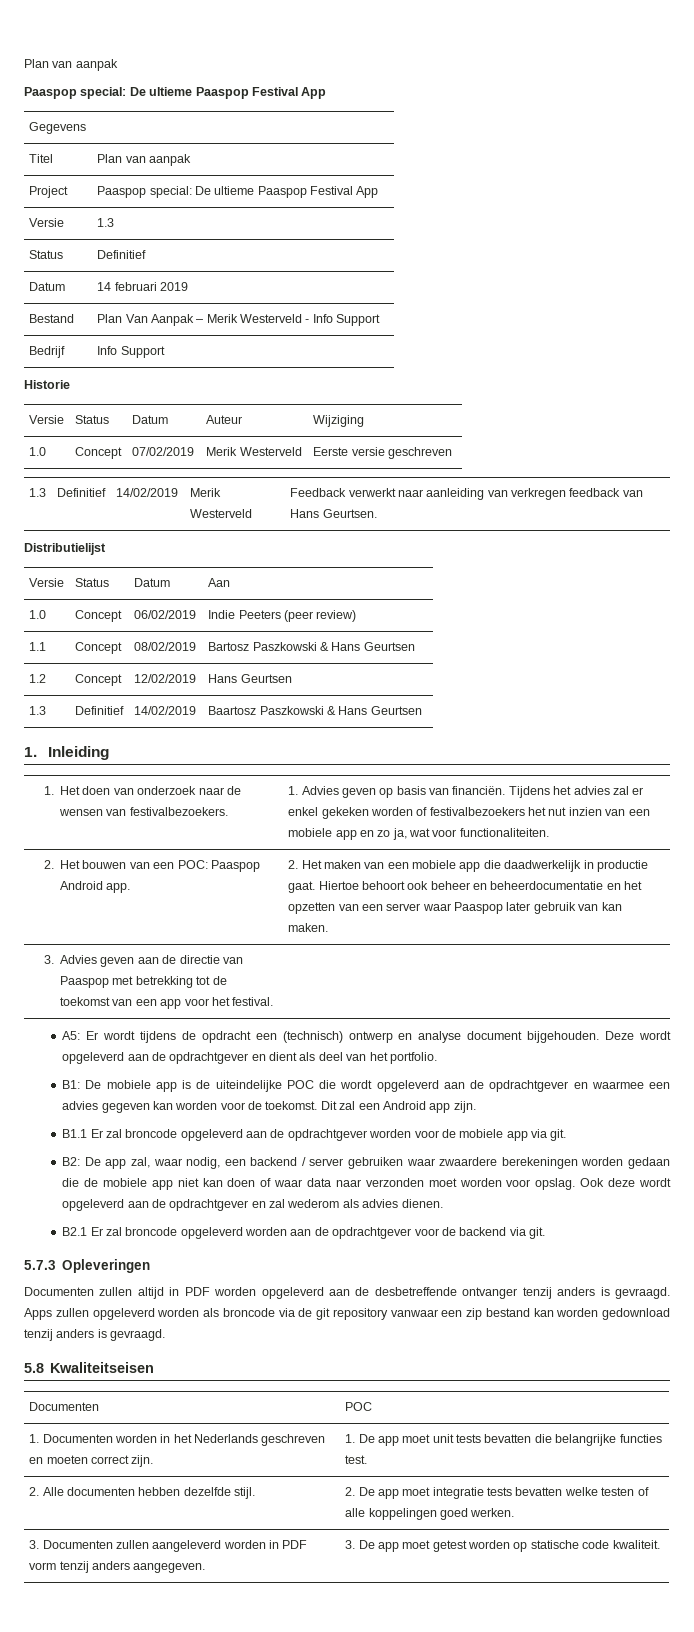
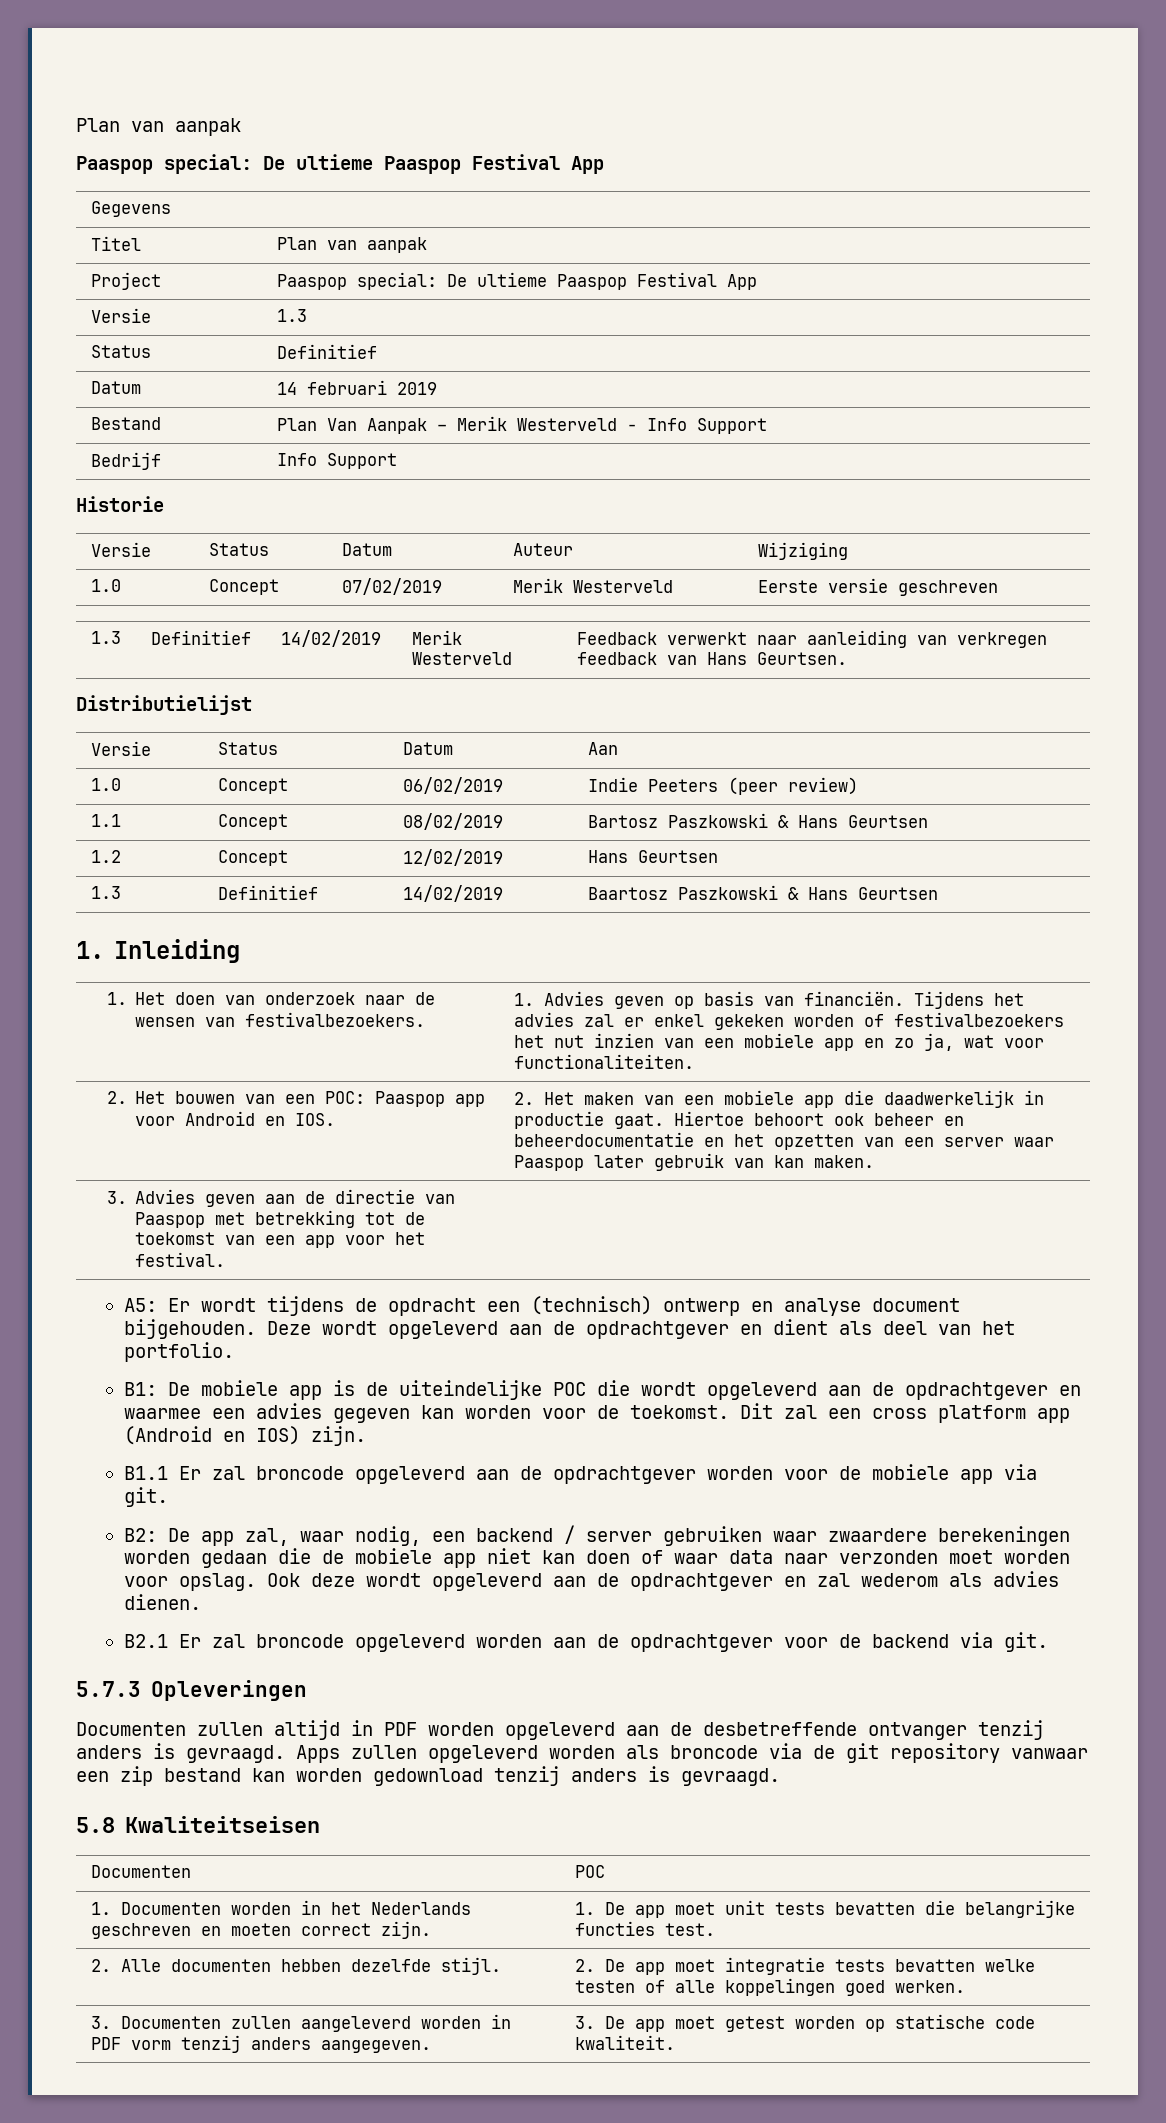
[60,881,131,893] Android app. -> [455,1094,486,1107] [135,1111,336,1126] app voor Android en IOS.
[382,1101,451,1113] Android app -> [871,1405,1070,1423] [123,1426,300,1445] cross platform app (Android en IOS)

